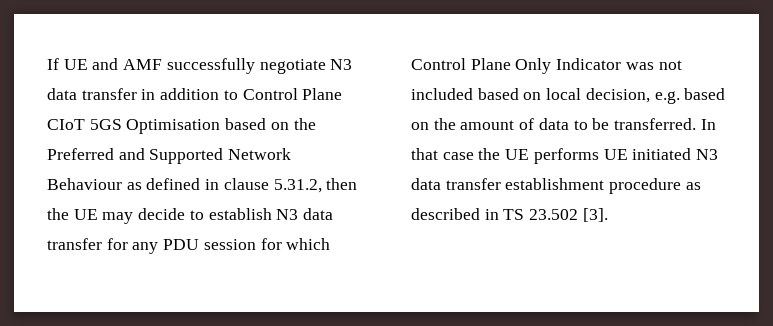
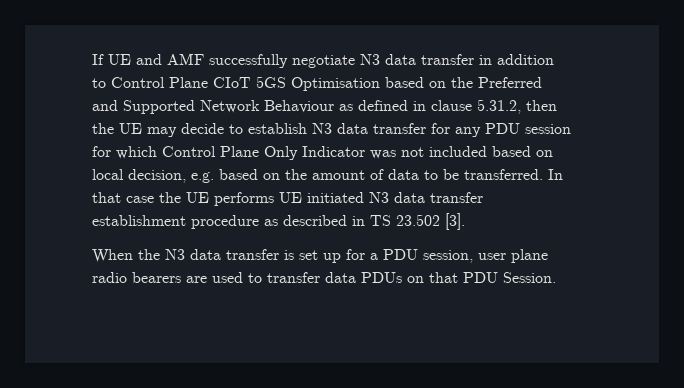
(608, 215) none -> [92,249,548,263] [92,272,556,283] // When the N3 data transfer is set up for a PDU session, user plane radio bearers are used to transfer data PDUs on that PDU Session.

